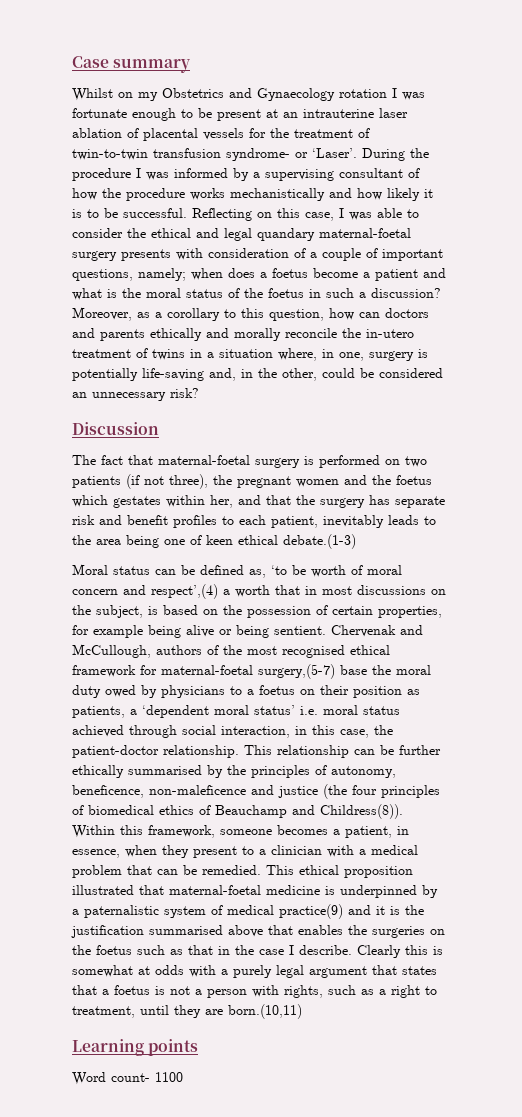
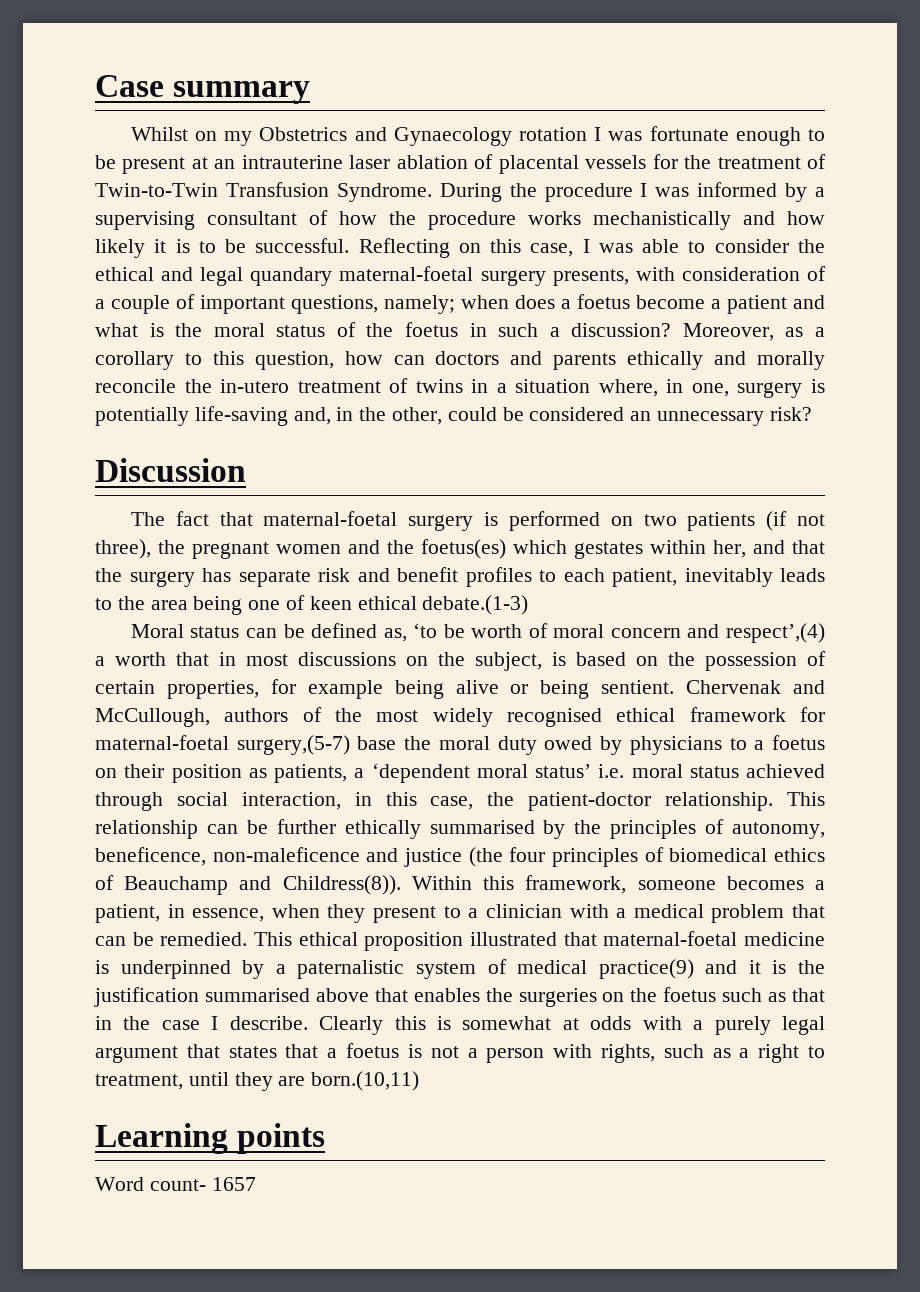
[72,148,357,161] twin-to-twin transfusion syndrome- or ‘Laser’. -> [95,182,432,202] Twin-to-Twin Transfusion Syndrome.
[121,249,171,261] presents -> [552,269,629,286] presents,
[396,475,432,485] foetus -> [421,539,506,559] foetus(es)
(277, 650) none -> [432,708,493,727] widely
[155,1072,183,1082] 1100 -> [211,1177,256,1191] 1657

